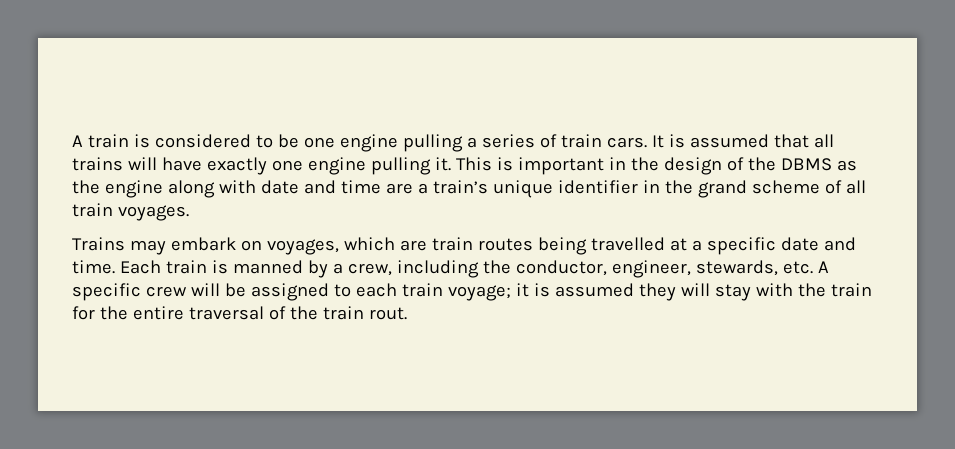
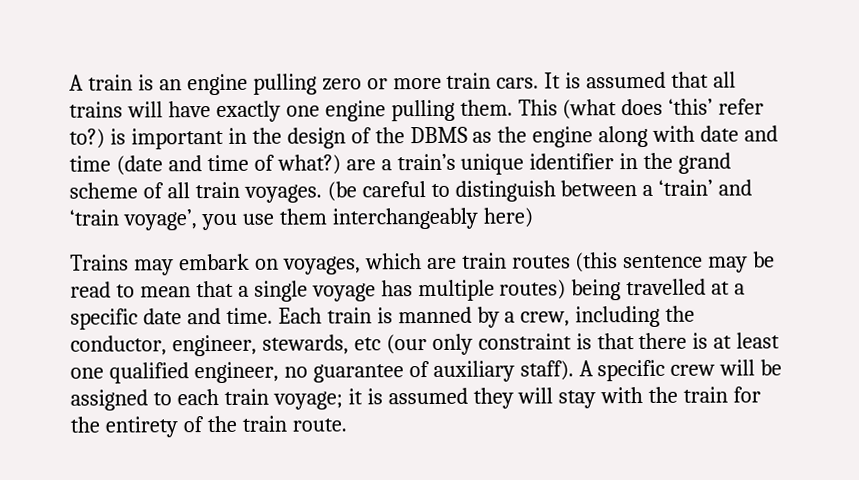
[154,134,557,152] considered to be one engine pulling a series of -> [158,73,442,96] an engine pulling zero or more
[434,157,492,171] it. This -> [459,98,765,120] [69,128,105,149] them. This (what does ‘this’ refer to?)
(381, 187) none -> [115,154,341,176] (date and time of what?)
(189, 213) none -> [326,179,753,202] [69,207,533,231] (be careful to distinguish between a ‘train’ and ‘train voyage’, you use them interchangeably here)
(533, 244) none -> [575,251,776,273] [70,279,567,302] (this sentence may be read to mean that a single voyage has multiple routes)
[782,261,813,274] etc. -> [353,332,781,355] [70,360,574,384] etc (our only constraint is that there is at least one qualified engineer, no guarantee of auxiliary staff).
[132,306,264,320] entire traversal -> [104,416,178,438] entirety
[368,307,407,320] rout. -> [291,418,347,432] route.

